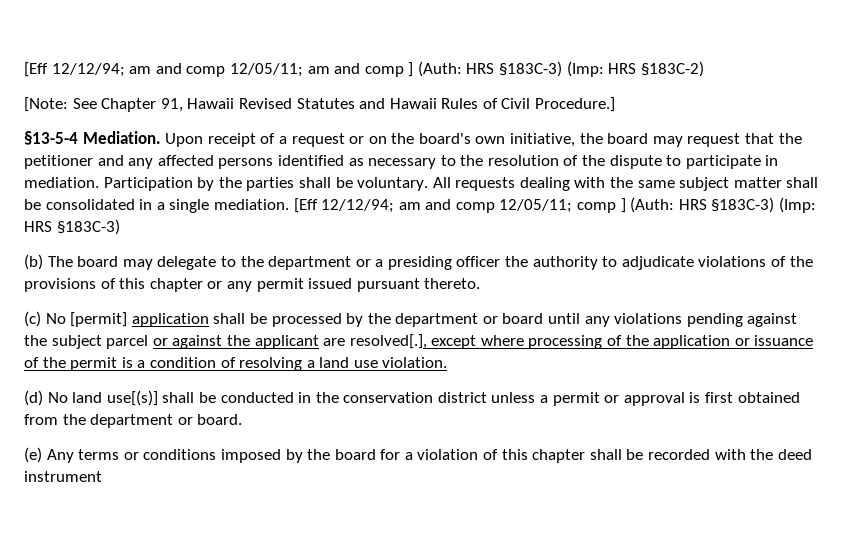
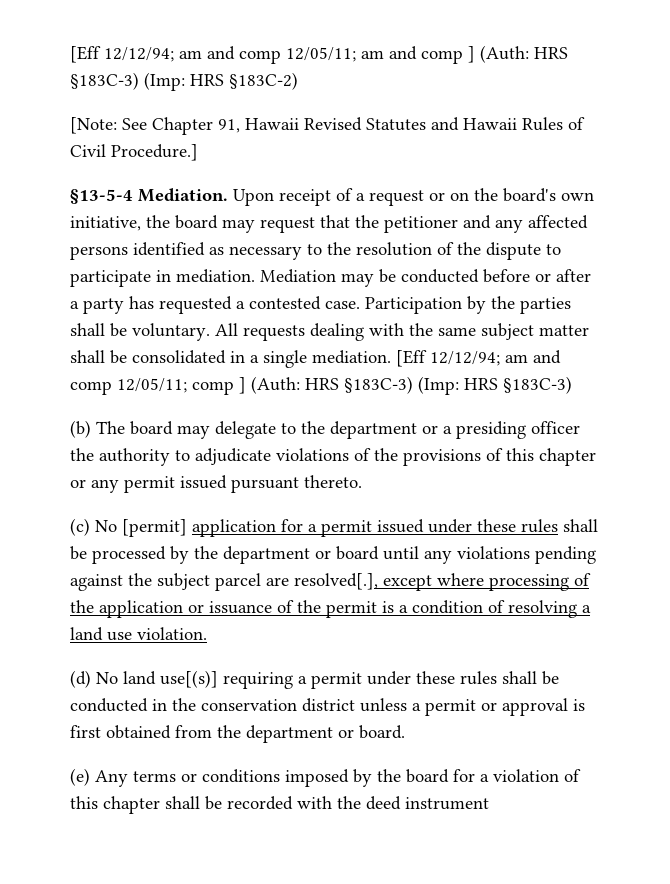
(99, 182) none -> [260,269,591,287] [70,296,360,314] Mediation may be conducted before or after a party has requested a contested case.
(209, 320) none -> [281,519,558,537] for a permit issued under these rules
[152,335,319,349] or against the applicant -> (261, 582) none
(158, 398) none -> [223,671,497,689] requiring a permit under these rules

